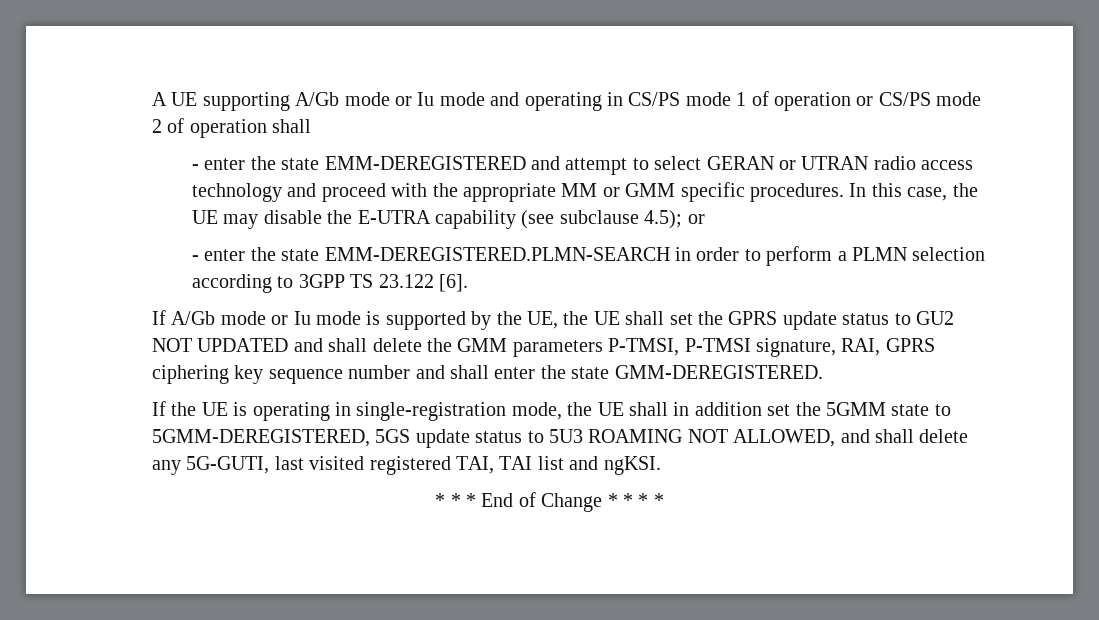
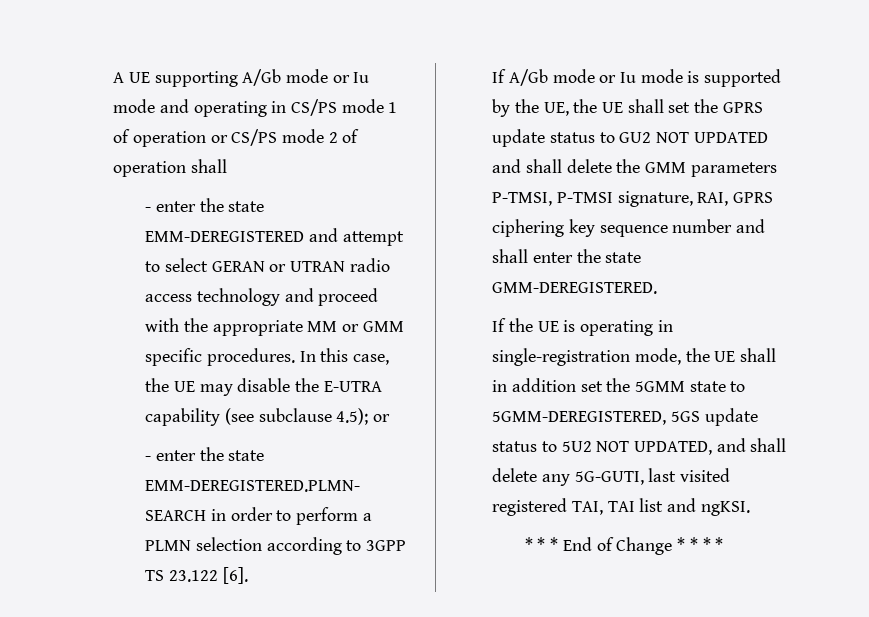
[548,429,836,447] 5U3 ROAMING NOT ALLOWED, -> [561,441,712,455] 5U2 NOT UPDATED,

